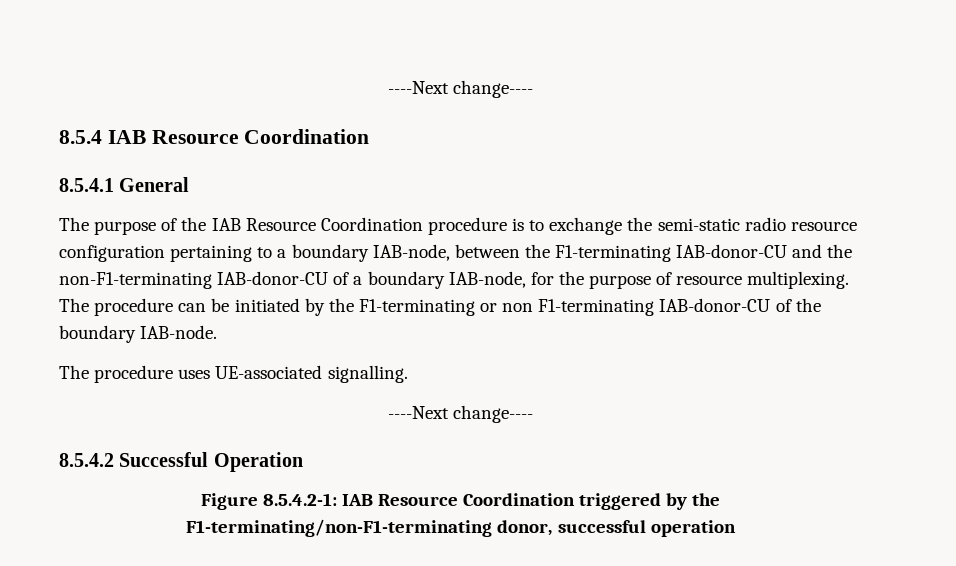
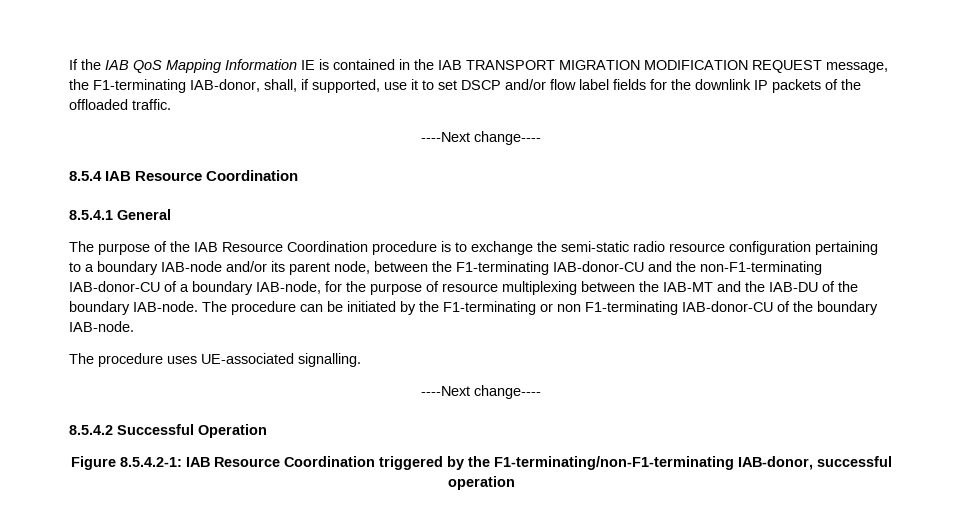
(387, 87) none -> [69,59,888,73] [69,79,861,93] [69,99,171,110] If the IAB QoS Mapping Information IE is contained in the IAB TRANSPORT MIGRATION MODIFICATION REQUEST message, the F1-terminating IAB-donor, shall, if supported, use it to set DSCP and/or flow label fields for the downlink IP packets of the offloaded traffic. //
[372,244,450,261] IAB-node, -> [161,261,370,275] IAB-node and/or its parent node,
[747,271,850,289] multiplexing. -> [502,281,858,295] [69,301,198,315] multiplexing between the IAB-MT and the IAB-DU of the boundary IAB-node.
[497,520,553,536] donor, -> [737,456,813,470] IAB-donor,

